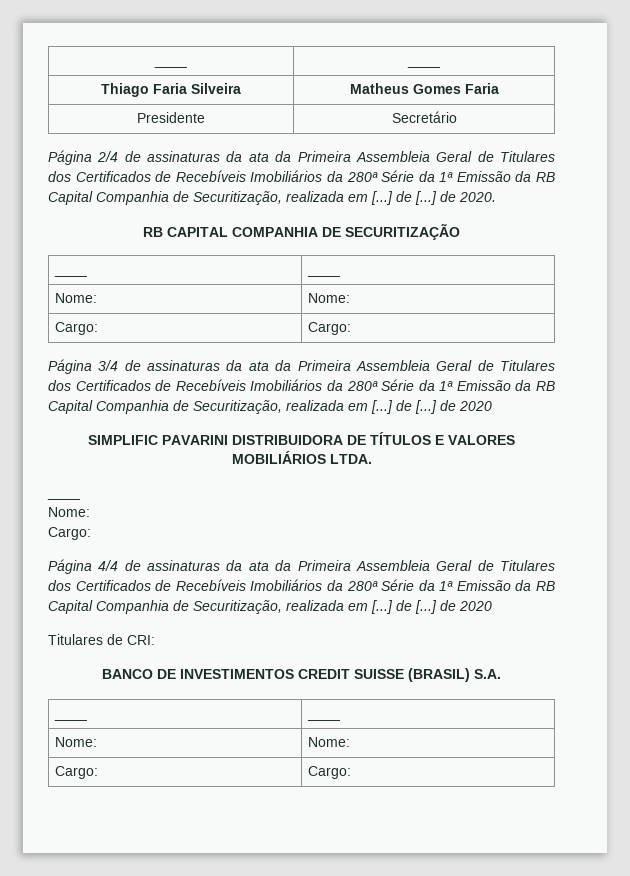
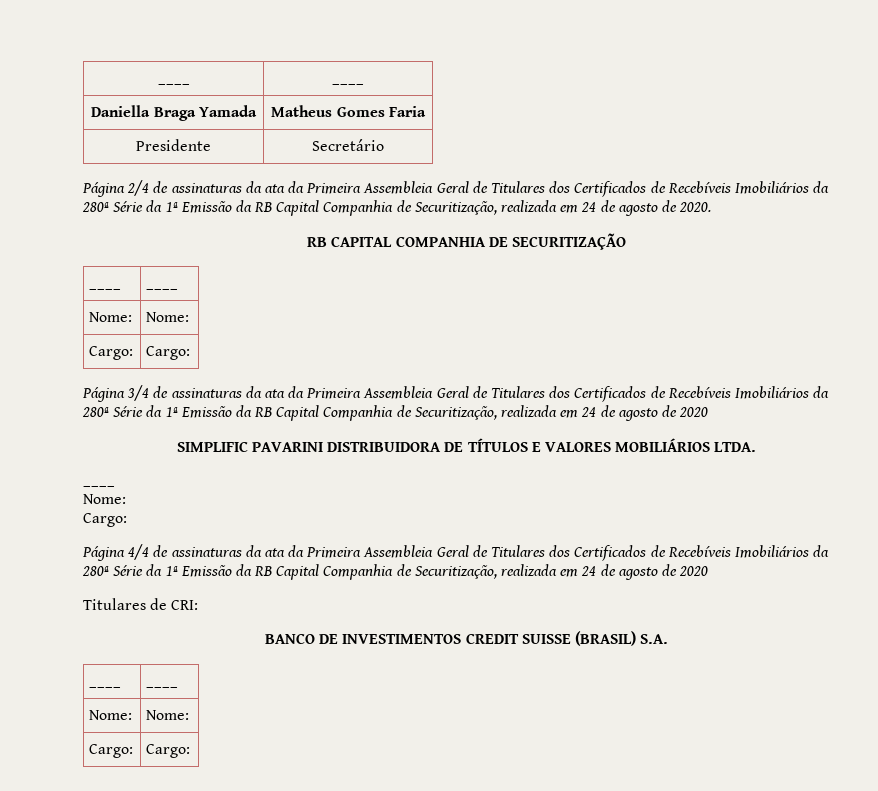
[154,65,187,68] [407,65,440,68] [101,83,241,97] ____ | ____ // Thiago Faria Silveira -> [157,83,190,85] [332,83,364,85] [91,105,257,121] ____ | ____ // Daniella Braga Yamada
[371,191,437,205] [...] de [...] -> [581,200,658,216] 24 de agosto
[371,400,437,414] [...] de [...] -> [581,405,658,421] 24 de agosto
[371,600,437,614] [...] de [...] -> [581,564,658,580] 24 de agosto

